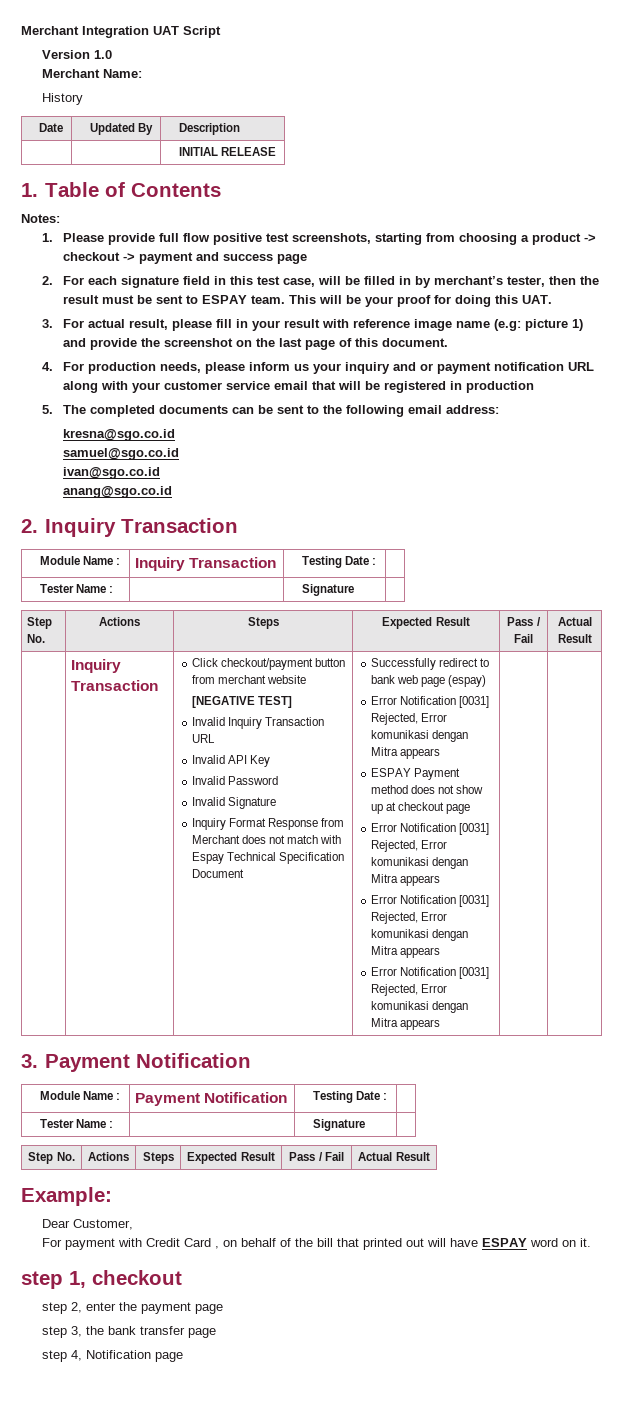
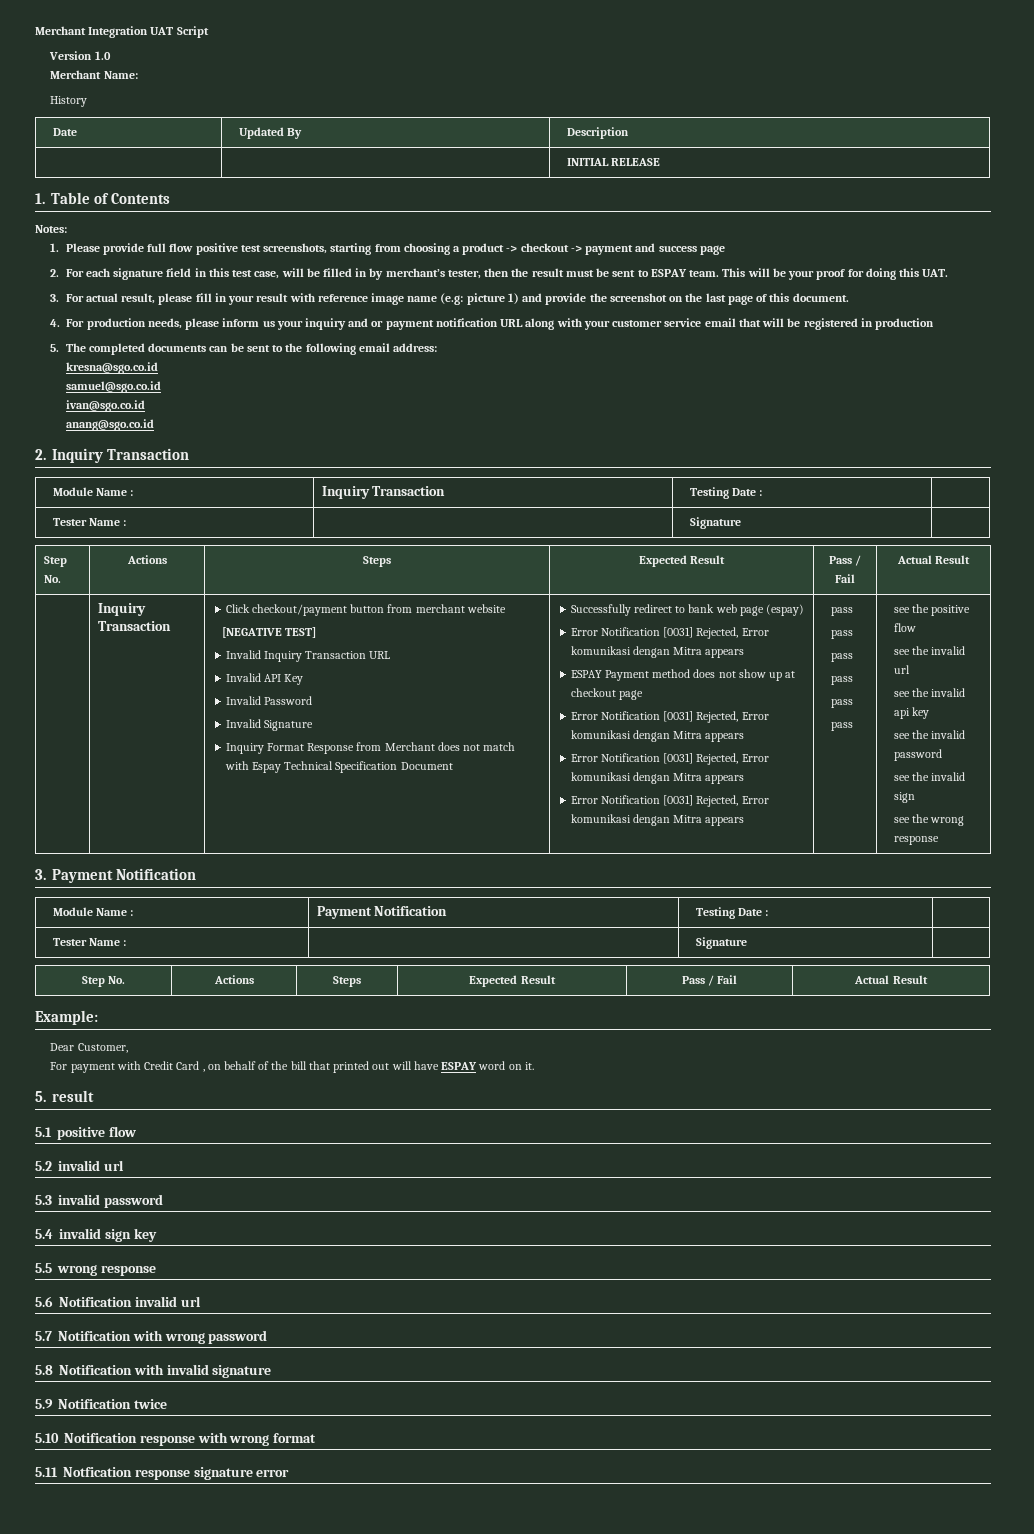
(440, 1024) | -> [830,607,853,616] [830,630,853,639] [830,653,853,662] [830,676,853,685] [830,699,853,708] [830,722,853,731] [893,604,971,616] [893,623,916,632] [893,646,966,655] [893,665,910,674] [893,688,966,697] [893,707,929,719] [893,730,966,739] [893,749,942,761] [893,772,966,781] [893,792,915,803] [893,814,965,826] [893,836,939,845] pass // pass // pass // pass // pass // pass | see the positive flow // see the invalid url // see the invalid api key // see the invalid password // see the invalid sign // see the wrong response
[21,1270,182,1289] [42,1302,224,1314] [42,1326,217,1338] [42,1350,184,1362] step 1, checkout // step 2, enter the payment page // step 3, the bank transfer page // step 4, Notification page -> [35,1090,94,1102] [35,1126,136,1140] [35,1160,124,1171] [35,1194,163,1208] [35,1228,157,1242] [35,1263,156,1276] [35,1296,201,1307] [35,1330,268,1344] [35,1364,272,1378] [35,1399,167,1409] [35,1432,317,1446] [35,1467,290,1480] 5. result // 5.1 positive flow // 5.2 invalid url // 5.3 invalid password // 5.4 invalid sign key // 5.5 wrong response // 5.6 Notification invalid url // 5.7 Notification with wrong password // 5.8 Notification with invalid signature // 5.9 Notification twice // 5.10 Notification response with wrong format // 5.11 Notfication response signature error

